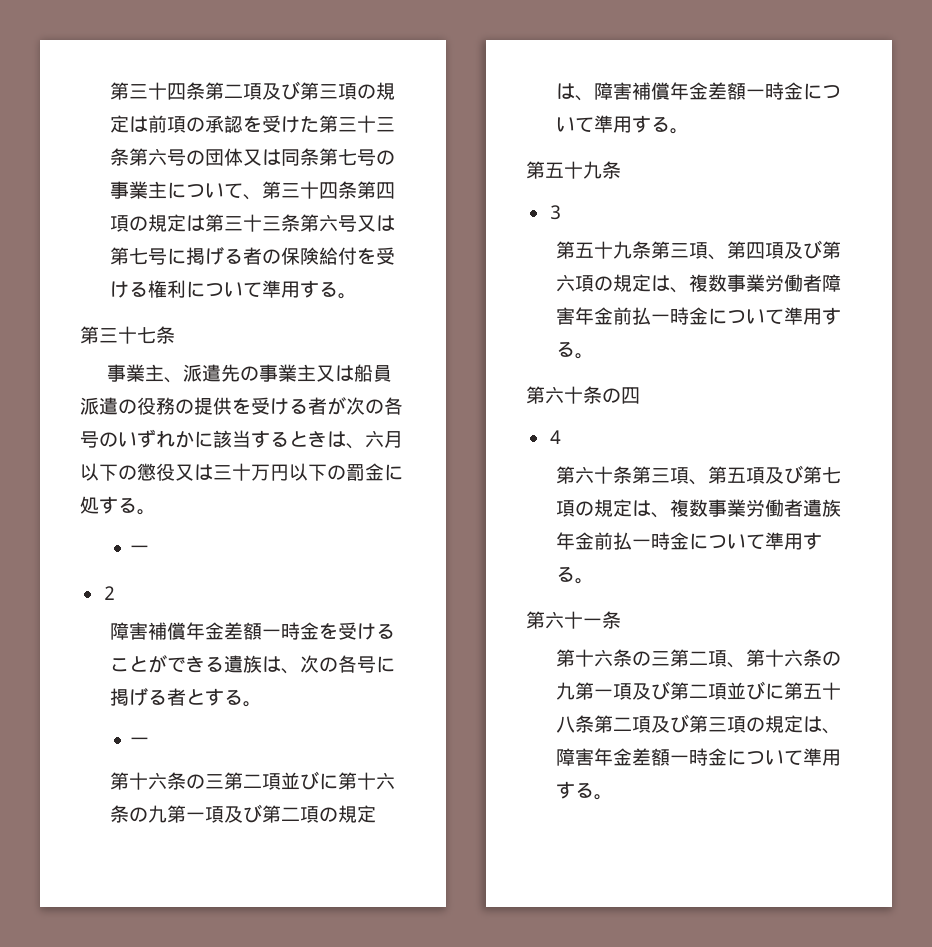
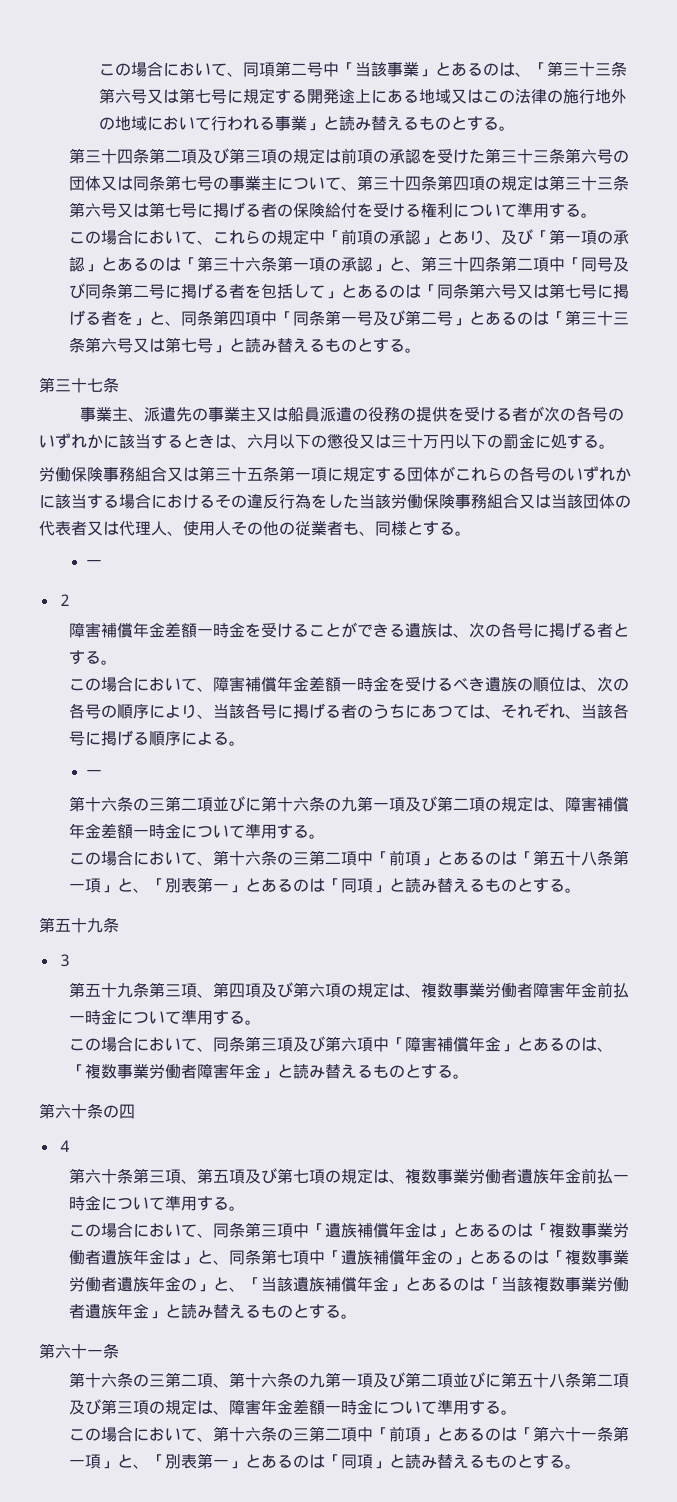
(109, 91) none -> [98,61,627,77] [98,88,627,104] [98,116,515,131] この場合において、同項第二号中「当該事業」とあるのは、「第三十三条第六号又は第七号に規定する開発途上にある地域又はこの法律の施行地外の地域において行われる事業」と読み替えるものとする。 //
(357, 296) none -> [68,229,629,245] [68,256,629,272] [68,283,629,299] [68,310,629,326] [68,337,421,353] // この場合において、これらの規定中「前項の承認」とあり、及び「第一項の承認」とあるのは「第三十六条第一項の承認」と、第三十四条第二項中「同号及び同条第二号に掲げる者を包括して」とあるのは「同条第六号又は第七号に掲げる者を」と、同条第四項中「同条第一号及び第二号」とあるのは「第三十三条第六号又は第七号」と読み替えるものとする。
(156, 512) none -> [39,466,631,482] [39,493,631,509] [39,521,471,536] // 労働保険事務組合又は第三十五条第一項に規定する団体がこれらの各号のいずれかに該当する場合におけるその違反行為をした当該労働保険事務組合又は当該団体の代表者又は代理人、使用人その他の従業者も、同様とする。
(262, 704) none -> [68,676,629,692] [68,703,629,719] [68,730,245,746] // この場合において、障害補償年金差額一時金を受けるべき遺族の順位は、次の各号の順序により、当該各号に掲げる者のうちにあつては、それぞれ、当該各号に掲げる順序による。
(689, 131) none -> [68,850,629,866] [68,877,581,893] // この場合において、第十六条の三第二項中「前項」とあるのは「第五十八条第一項」と、「別表第一」とあるのは「同項」と読み替えるものとする。
(594, 356) none -> [68,1036,613,1052] [68,1063,469,1079] // この場合において、同条第三項及び第六項中「障害補償年金」とあるのは、「複数事業労働者障害年金」と読み替えるものとする。
(594, 581) none -> [68,1222,629,1238] [68,1249,629,1265] [68,1276,629,1292] [68,1303,357,1319] // この場合において、同条第三項中「遺族補償年金は」とあるのは「複数事業労働者遺族年金は」と、同条第七項中「遺族補償年金の」とあるのは「複数事業労働者遺族年金の」と、「当該遺族補償年金」とあるのは「当該複数事業労働者遺族年金」と読み替えるものとする。
(613, 797) none -> [68,1426,629,1442] [68,1453,581,1469] // この場合において、第十六条の三第二項中「前項」とあるのは「第六十一条第一項」と、「別表第一」とあるのは「同項」と読み替えるものとする。

